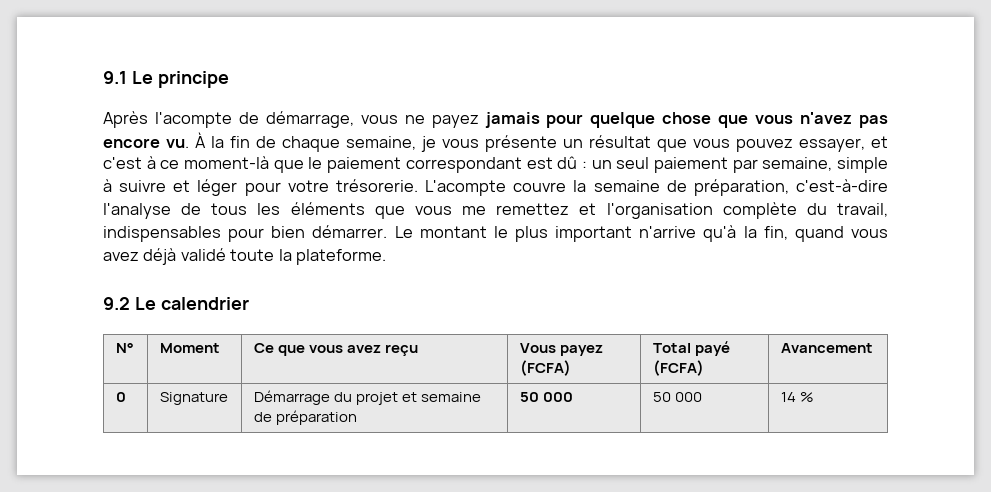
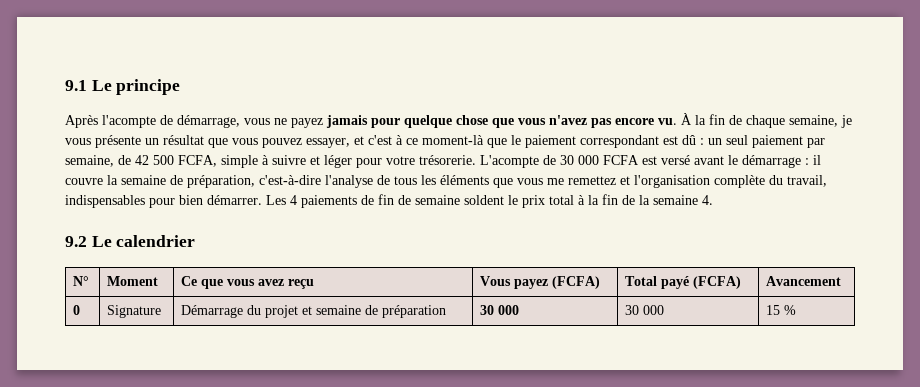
(833, 164) none -> [118,155,217,167] de 42 500 FCFA,
(507, 188) none -> [543,155,821,168] de 30 000 FCFA est versé avant le démarrage : il
[394,225,888,242] [103,248,387,265] Le montant le plus important n'arrive qu'à la fin, quand vous avez déjà validé toute la plateforme. -> [266,194,713,208] Les 4 paiements de fin de semaine soldent le prix total à la fin de la semaine 4.
[519,392,573,402] [652,392,702,402] [780,392,796,402] 50 000 | 50 000 | 14 -> [480,305,520,315] [625,305,665,315] [766,305,781,315] 30 000 | 30 000 | 15

